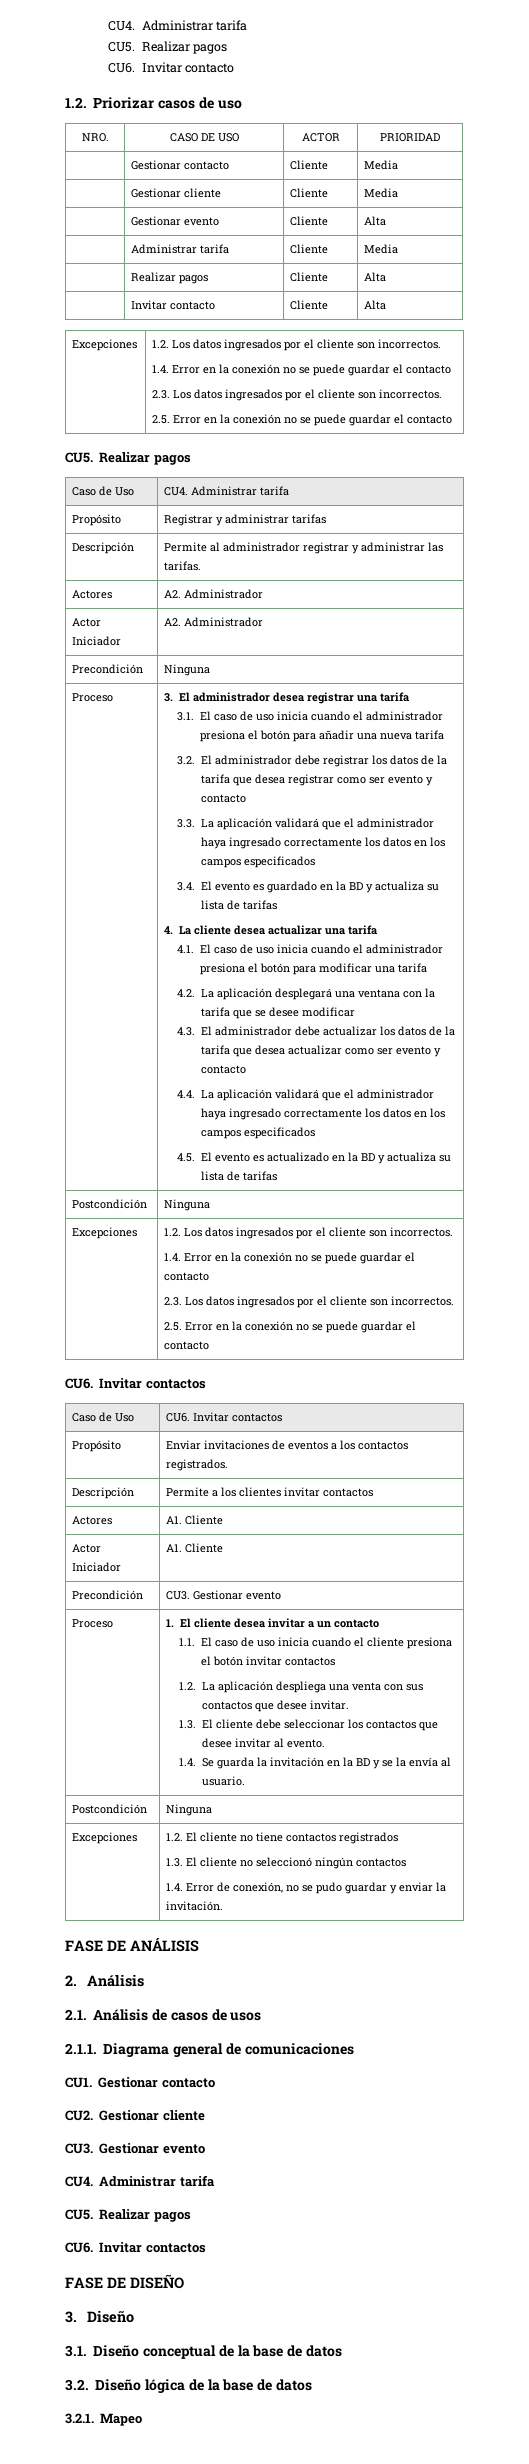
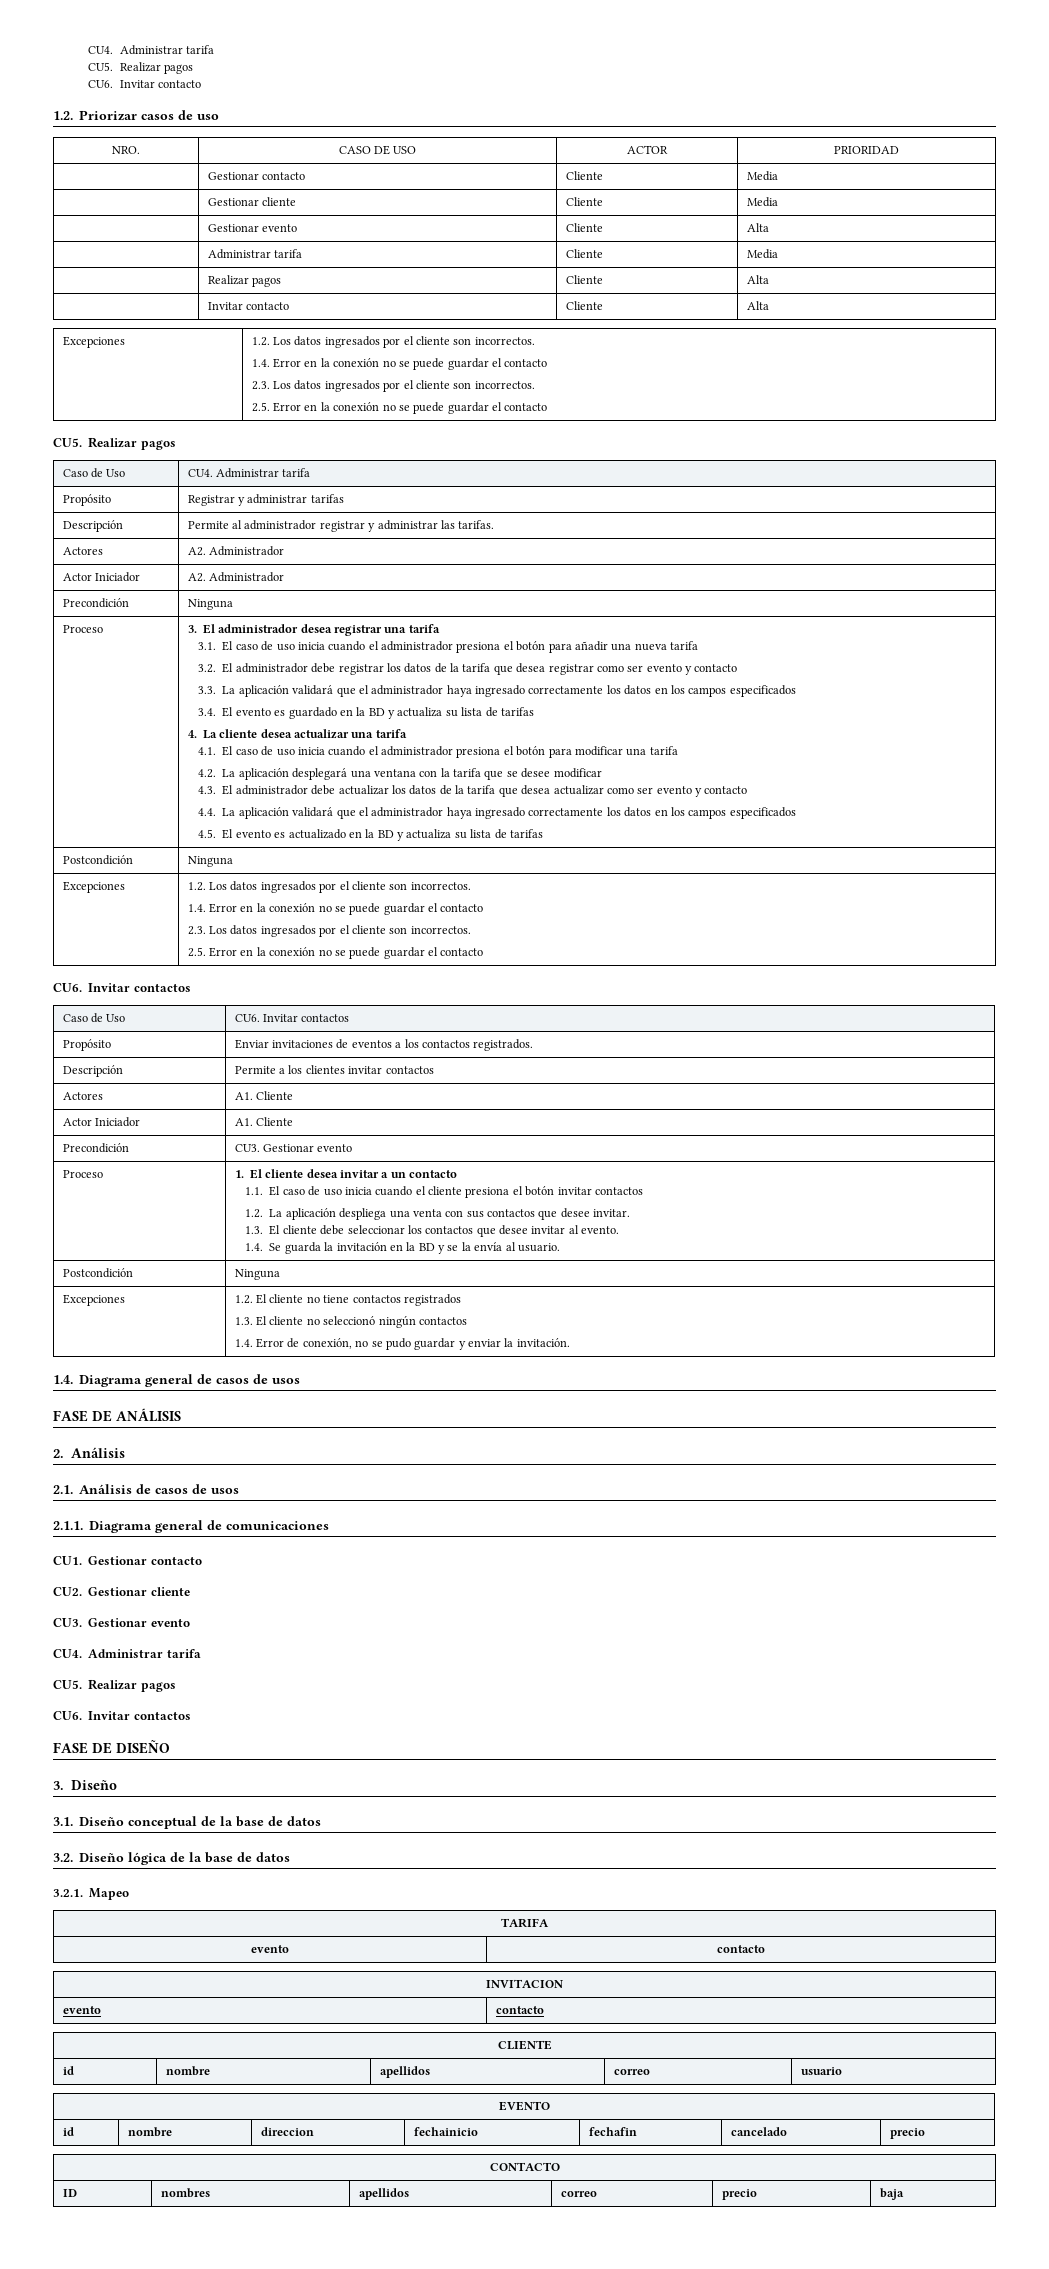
(224, 1906) none -> [53,1374,301,1387] // 1.4. Diagrama general de casos de usos
(143, 2419) none -> [501,1918,549,1928] [251,1945,289,1953] [717,1945,765,1953] [486,1979,563,1988] [62,2006,101,2014] [495,2006,544,2014] [497,2040,552,2050] [62,2066,74,2075] [165,2066,210,2076] [379,2066,430,2078] [613,2069,650,2075] [800,2067,842,2075] [498,2101,550,2111] [62,2127,74,2136] [127,2127,172,2137] [260,2127,314,2136] [413,2127,478,2136] [588,2127,637,2136] [730,2127,787,2136] [889,2128,925,2139] [489,2162,560,2171] [62,2189,77,2197] [160,2188,210,2198] [358,2188,409,2200] [560,2191,597,2197] [721,2189,757,2200] [879,2188,904,2200] // TARIFA // evento | contacto // INVITACION // evento | contacto // CLIENTE // id | nombre | apellidos | correo | usuario // EVENTO // id | nombre | direccion | fechainicio | fechafin | cancelado | precio // CONTACTO // ID | nombres | apellidos | correo | precio | baja

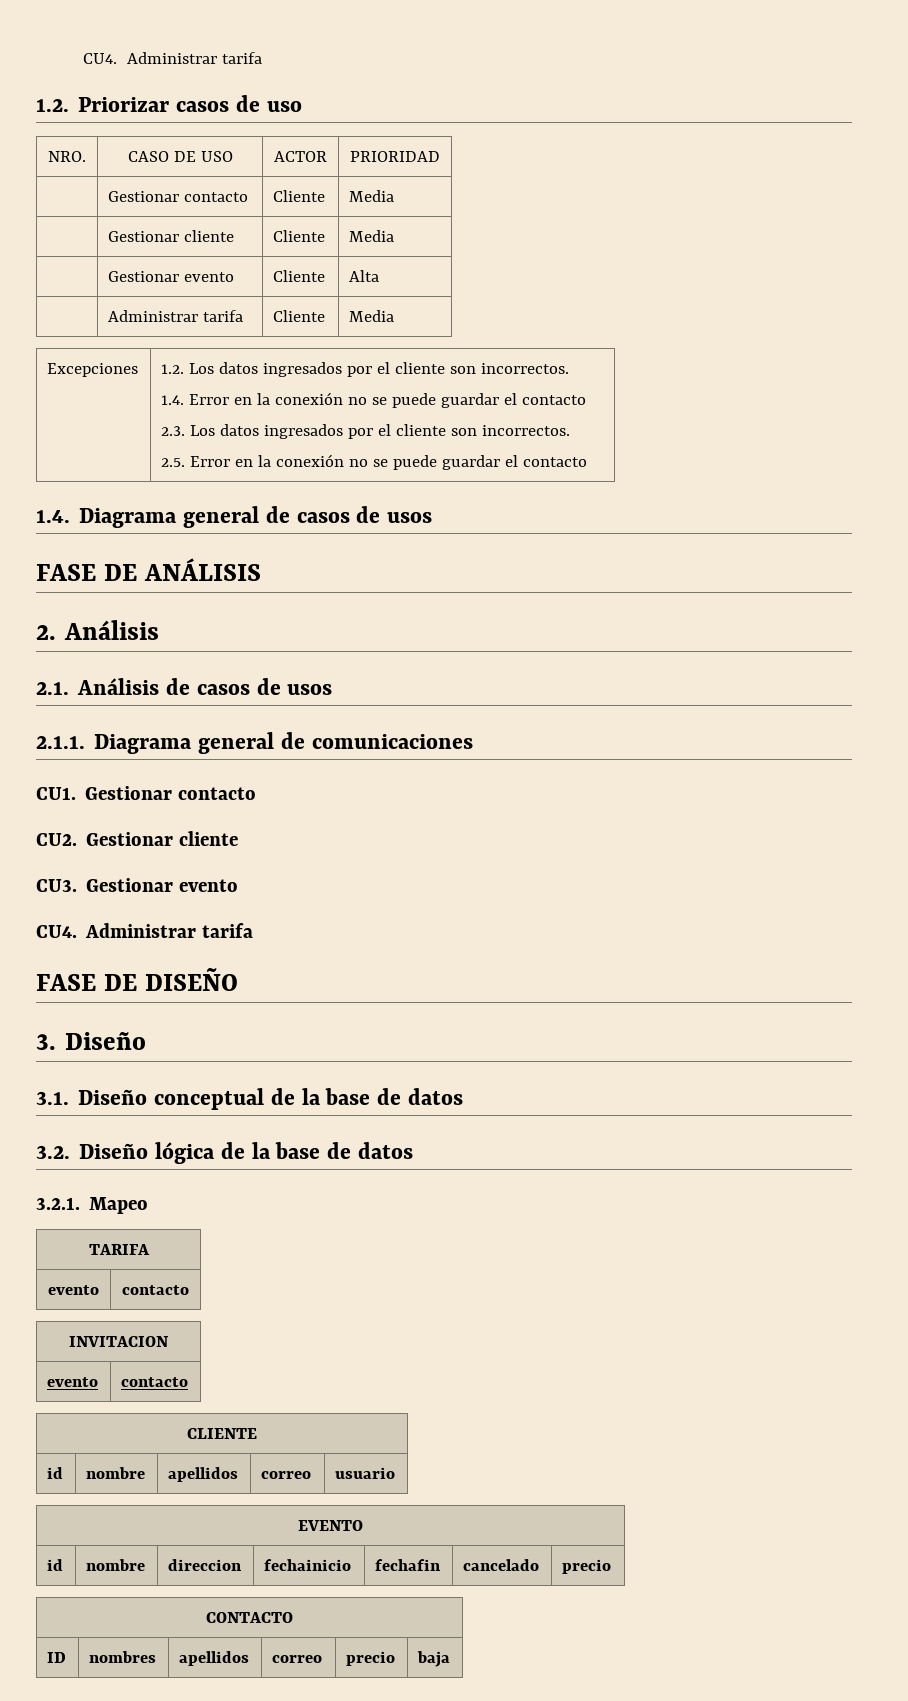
[88,45,214,55] [88,62,193,74] [88,80,201,88] CU4. Administrar tarifa // CU5. Realizar pagos // CU6. Invitar contacto -> [83,52,262,64] CU4. Administrar tarifa
[207,275,281,287] [565,275,603,284] [746,275,769,284] [207,302,289,310] [565,301,603,310] [746,301,769,310] // | Realizar pagos | Cliente | Alta // | Invitar contacto | Cliente | Alta -> (395, 316) none
[53,437,176,450] [62,468,126,478] [187,468,311,478] [62,494,111,506] [187,494,344,506] [62,520,123,532] [187,520,495,532] [62,547,103,555] [187,546,284,556] [62,572,140,582] [187,572,284,582] [62,598,129,608] [187,599,233,610] [62,625,103,633] [187,624,440,636] [198,641,699,653] [198,663,738,675] [198,685,796,697] [198,707,534,719] [187,729,407,739] [198,746,678,758] [198,768,602,780] [198,785,748,797] [198,807,796,819] [198,829,543,841] [62,855,133,865] [187,856,233,867] [62,881,125,893] [187,881,471,893] [187,903,484,915] [187,925,471,937] [187,947,484,959] [53,983,191,992] [62,1013,126,1023] [234,1014,350,1022] [62,1039,111,1051] [234,1039,534,1051] [62,1065,123,1077] [234,1065,434,1074] [62,1092,103,1100] [234,1091,293,1100] [62,1117,140,1127] [234,1117,293,1126] [62,1143,129,1153] [234,1144,353,1152] [62,1170,103,1178] [234,1169,458,1179] [245,1186,643,1198] [245,1208,631,1220] [245,1225,620,1237] [245,1242,560,1254] [62,1268,133,1278] [234,1269,280,1280] [62,1294,125,1306] [234,1294,461,1306] [234,1315,467,1328] [234,1338,570,1350] // CU5. Realizar pagos // Caso de Uso | CU4. Administrar tarifa // Propósito | Registrar y administrar tarifas // Descripción | Permite al administrador registrar y administrar las tarifas. // Actores | A2. Administrador // Actor Iniciador | A2. Administrador // Precondición | Ninguna // Proceso | 3. El administrador desea registrar una tarifa // 3.1. El caso de uso inicia cuando el administrador presiona el botón para añadir una nueva tarifa // 3.2. El administrador debe registrar los datos de la tarifa que desea registrar como ser evento y contacto // 3.3. La aplicación validará que el administrador haya ingresado correctamente los datos en los campos especificados // 3.4. El evento es guardado en la BD y actualiza su lista de tarifas // 4. La cliente desea actualizar una tarifa // 4.1. El caso de uso inicia cuando el administrador presiona el botón para modificar una tarifa // 4.2. La aplicación desplegará una ventana con la tarifa que se desee modificar // 4.3. El administrador debe actualizar los datos de la tarifa que desea actualizar como ser evento y contacto // 4.4. La aplicación validará que el administrador haya ingresado correctamente los datos en los campos especificados // 4.5. El evento es actualizado en la BD y actualiza su lista de tarifas // Postcondición | Ninguna // Excepciones | 1.2. Los datos ingresados por el cliente son incorrectos. // 1.4. Error en la conexión no se puede guardar el contacto // 2.3. Los datos ingresados por el cliente son incorrectos. // 2.5. Error en la conexión no se puede guardar el contacto // CU6. Invitar contactos // Caso de Uso | CU6. Invitar contactos // Propósito | Enviar invitaciones de eventos a los contactos registrados. // Descripción | Permite a los clientes invitar contactos // Actores | A1. Cliente // Actor Iniciador | A1. Cliente // Precondición | CU3. Gestionar evento // Proceso | 1. El cliente desea invitar a un contacto // 1.1. El caso de uso inicia cuando el cliente presiona el botón invitar contactos // 1.2. La aplicación despliega una venta con sus contactos que desee invitar. // 1.3. El cliente debe seleccionar los contactos que desee invitar al evento. // 1.4. Se guarda la invitación en la BD y se la envía al usuario. // Postcondición | Ninguna // Excepciones | 1.2. El cliente no tiene contactos registrados // 1.3. El cliente no seleccionó ningún contactos // 1.4. Error de conexión, no se pudo guardar y enviar la invitación. -> (588, 462) none
[53,1679,176,1692] [53,1711,191,1720] // CU5. Realizar pagos // CU6. Invitar contactos -> (254, 930) none

